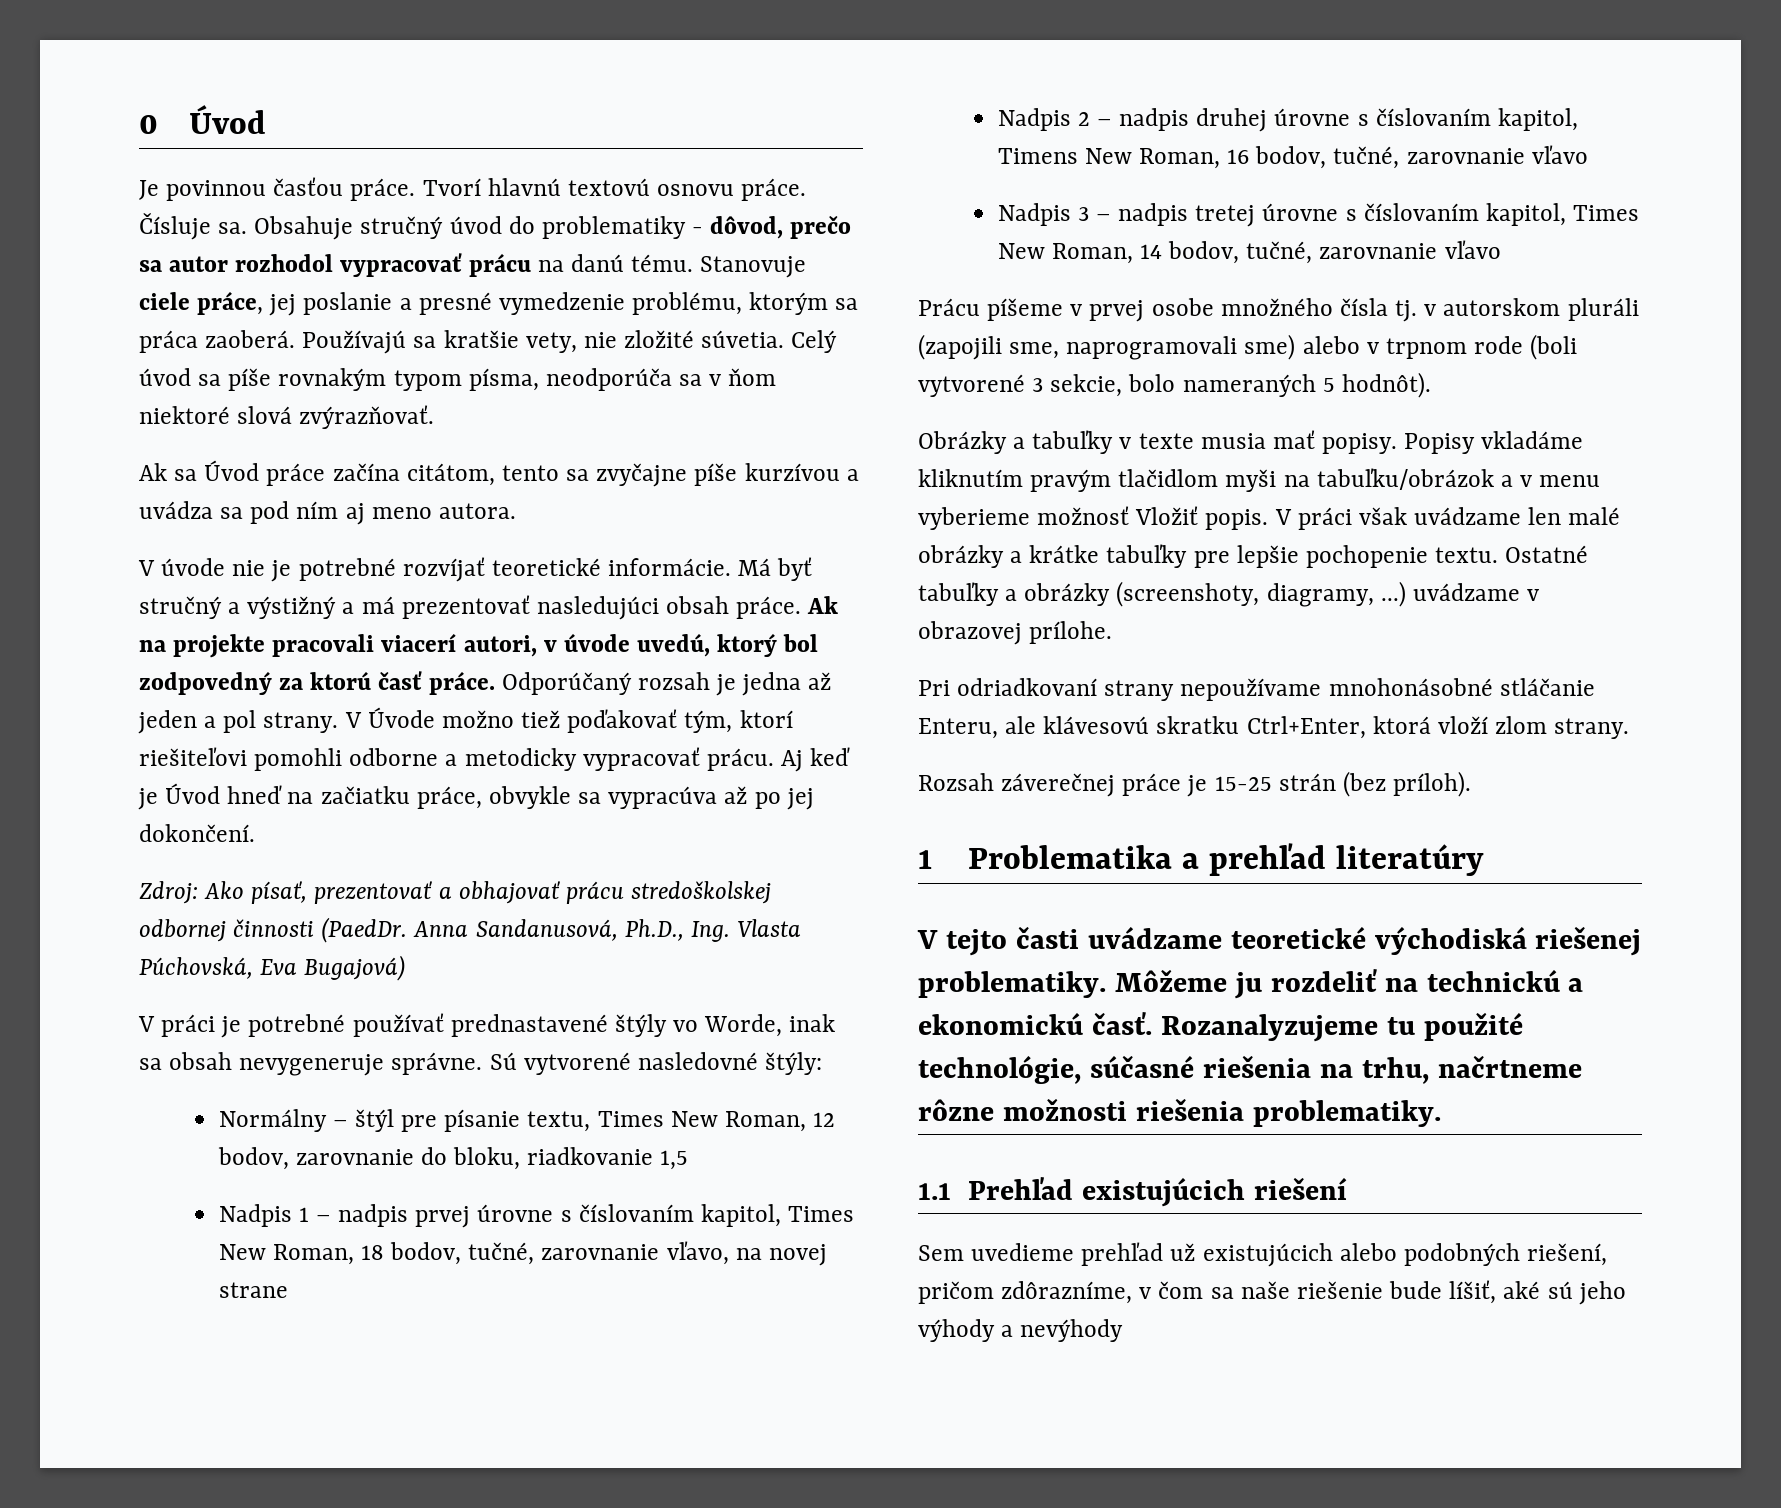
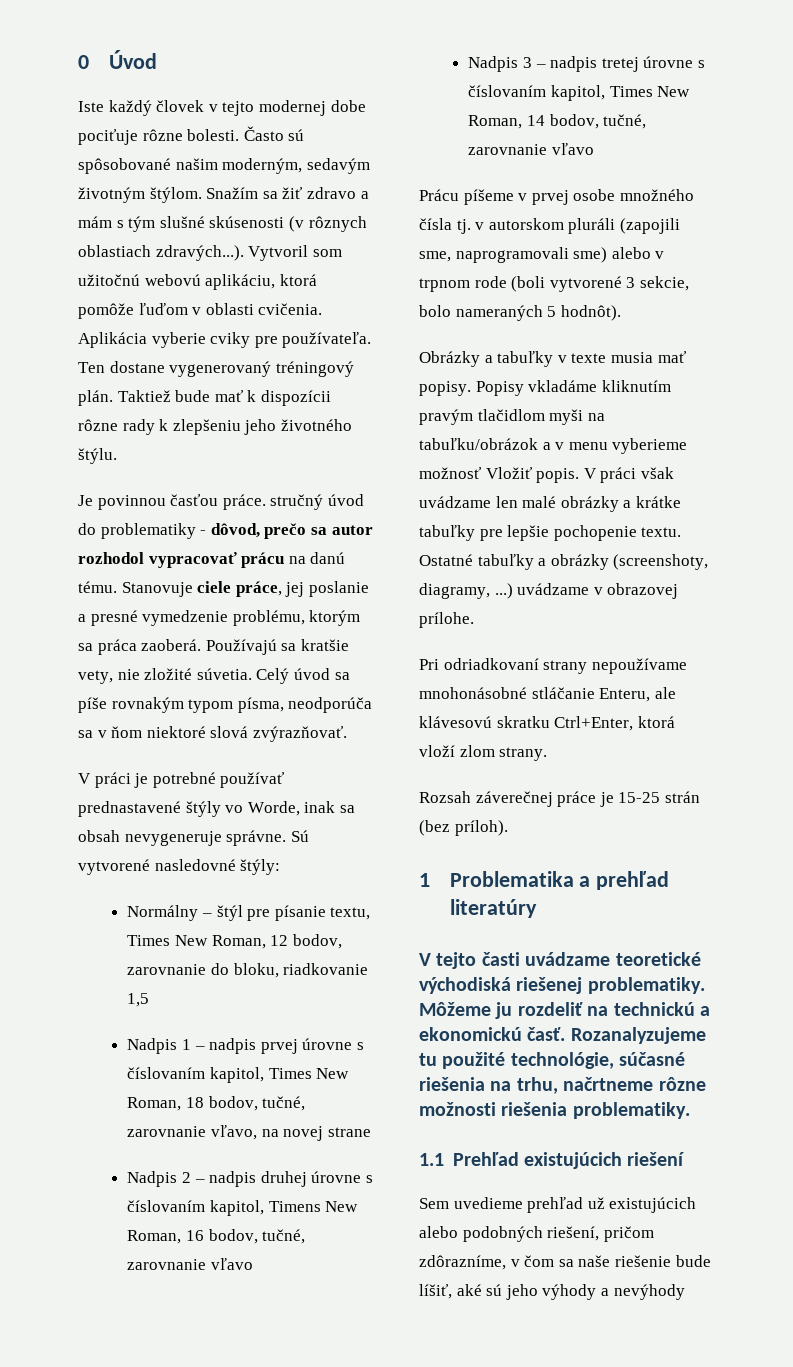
[139,177,807,201] [139,212,354,240] Je povinnou časťou práce. Tvorí hlavnú textovú osnovu práce. Čísluje sa. Obsahuje -> [78,100,366,116] [78,126,305,145] [78,158,370,174] [78,187,369,203] [78,216,367,232] [78,245,342,261] [78,274,317,290] [78,303,323,319] [78,332,372,348] [78,361,354,377] [78,390,331,406] [78,419,352,435] [78,448,117,464] [78,494,266,510] Iste každý človek v tejto modernej dobe pociťuje rôzne bolesti. Často sú spôsobované našim moderným, sedavým životným štýlom. Snažím sa žiť zdravo a mám s tým slušné skúsenosti (v rôznych oblastiach zdravých...). Vytvoril som užitočnú webovú aplikáciu, ktorá pomôže ľuďom v oblasti cvičenia. Aplikácia vyberie cviky pre používateľa. Ten dostane vygenerovaný tréningový plán. Taktiež bude mať k dispozícii rôzne rady k zlepšeniu jeho životného štýlu. // Je povinnou časťou práce.
[139,460,859,487] [139,501,516,525] [138,557,813,582] [139,595,839,620] [139,633,819,658] [139,671,832,696] [138,707,793,734] [139,747,851,772] [138,783,814,810] [139,824,255,842] [139,881,772,904] [139,917,802,943] [139,955,406,981] // Ak sa Úvod práce začína citátom, tento sa zvyčajne píše kurzívou a uvádza sa pod ním aj meno autora. // V úvode nie je potrebné rozvíjať teoretické informácie. Má byť stručný a výstižný a má prezentovať nasledujúci obsah práce. Ak na projekte pracovali viacerí autori, v úvode uvedú, ktorý bol zodpovedný za ktorú časť práce. Odporúčaný rozsah je jedna až jeden a pol strany. V Úvode možno tiež poďakovať tým, ktorí riešiteľovi pomohli odborne a metodicky vypracovať prácu. Aj keď je Úvod hneď na začiatku práce, obvykle sa vypracúva až po jej dokončení. // Zdroj: Ako písať, prezentovať a obhajovať prácu stredoškolskej odbornej činnosti (PaedDr. Anna Sandanusová, Ph.D., Ing. Vlasta Púchovská, Eva Bugajová) -> (347, 734) none

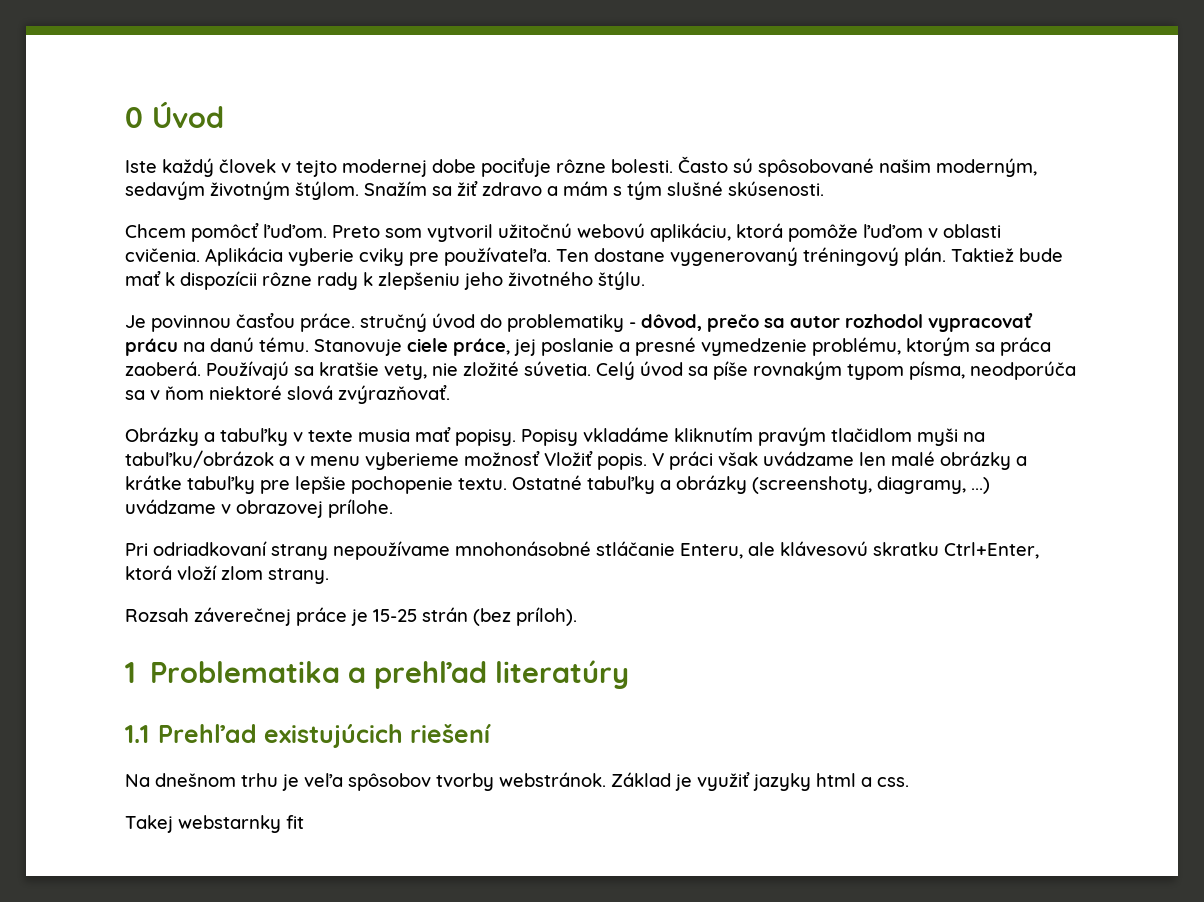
[209,216,367,232] [78,245,342,261] skúsenosti (v rôznych oblastiach zdravých...). Vytvoril som -> [728,181,824,196] [125,223,493,242] skúsenosti. // Chcem pomôcť ľuďom. Preto som vytvoril
[78,772,285,788] [78,801,355,817] [78,830,309,846] [78,859,281,875] [127,905,371,921] [127,934,342,949] [127,963,369,978] [127,993,150,1007] [127,1038,364,1054] [127,1067,350,1083] [127,1096,306,1111] [127,1125,371,1141] [127,1171,373,1187] [127,1200,359,1216] [127,1229,306,1244] [127,1258,253,1270] [468,56,705,72] [468,85,691,101] [468,114,647,129] [468,143,594,155] [419,189,694,205] [419,218,680,234] [419,247,665,263] [419,276,689,292] [419,305,621,321] // V práci je potrebné používať prednastavené štýly vo Worde, inak sa obsah nevygeneruje správne. Sú vytvorené nasledovné štýly: // Normálny – štýl pre písanie textu, Times New Roman, 12 bodov, zarovnanie do bloku, riadkovanie 1,5 // Nadpis 1 – nadpis prvej úrovne s číslovaním kapitol, Times New Roman, 18 bodov, tučné, zarovnanie vľavo, na novej strane // Nadpis 2 – nadpis druhej úrovne s číslovaním kapitol, Timens New Roman, 16 bodov, tučné, zarovnanie vľavo // Nadpis 3 – nadpis tretej úrovne s číslovaním kapitol, Times New Roman, 14 bodov, tučné, zarovnanie vľavo // Prácu píšeme v prvej osobe množného čísla tj. v autorskom pluráli (zapojili sme, naprogramovali sme) alebo v trpnom rode (boli vytvorené 3 sekcie, bolo nameraných 5 hodnôt). -> (450, 394) none
[419,952,701,969] [419,977,705,994] [419,1002,710,1019] [419,1027,706,1044] [419,1052,686,1069] [419,1077,706,1094] [419,1102,690,1119] [419,1152,685,1169] [419,1197,697,1213] [419,1226,654,1242] [419,1255,711,1270] [419,1284,685,1300] V tejto časti uvádzame teoretické východiská riešenej problematiky. Môžeme ju rozdeliť na technickú a ekonomickú časť. Rozanalyzujeme tu použité technológie, súčasné riešenia na trhu, načrtneme rôzne možnosti riešenia problematiky. // 1.1 Prehľad existujúcich riešení // Sem uvedieme prehľad už existujúcich alebo podobných riešení, pričom zdôrazníme, v čom sa naše riešenie bude líšiť, aké sú jeho výhody a nevýhody -> [125,724,492,748] [125,772,909,791] [125,815,304,833] 1.1 Prehľad existujúcich riešení // Na dnešnom trhu je veľa spôsobov tvorby webstránok. Základ je využiť jazyky html a css. // Takej webstarnky fit

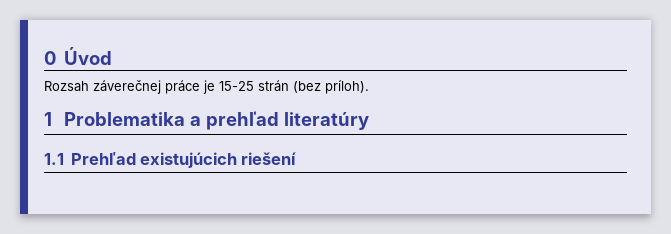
[125,156,1037,177] [125,181,824,200] [125,223,1001,242] [125,247,1063,266] [125,271,645,290] [125,313,1033,332] [125,337,1051,356] [125,361,1076,380] [125,385,450,404] [125,427,985,446] [125,450,1027,470] [125,475,990,494] [125,499,393,518] [125,541,1039,560] [125,565,329,584] // Iste každý človek v tejto modernej dobe pociťuje rôzne bolesti. Často sú spôsobované našim moderným, sedavým životným štýlom. Snažím sa žiť zdravo a mám s tým slušné skúsenosti. // Chcem pomôcť ľuďom. Preto som vytvoril užitočnú webovú aplikáciu, ktorá pomôže ľuďom v oblasti cvičenia. Aplikácia vyberie cviky pre používateľa. Ten dostane vygenerovaný tréningový plán. Taktiež bude mať k dispozícii rôzne rady k zlepšeniu jeho životného štýlu. // Je povinnou časťou práce. stručný úvod do problematiky - dôvod, prečo sa autor rozhodol vypracovať prácu na danú tému. Stanovuje ciele práce, jej poslanie a presné vymedzenie problému, ktorým sa práca zaoberá. Používajú sa kratšie vety, nie zložité súvetia. Celý úvod sa píše rovnakým typom písma, neodporúča sa v ňom niektoré slová zvýrazňovať. // Obrázky a tabuľky v texte musia mať popisy. Popisy vkladáme kliknutím pravým tlačidlom myši na tabuľku/obrázok a v menu vyberieme možnosť Vložiť popis. V práci však uvádzame len malé obrázky a krátke tabuľky pre lepšie pochopenie textu. Ostatné tabuľky a obrázky (screenshoty, diagramy, ...) uvádzame v obrazovej prílohe. // Pri odriadkovaní strany nepoužívame mnohonásobné stláčanie Enteru, ale klávesovú skratku Ctrl+Enter, ktorá vloží zlom strany. -> (113, 56) none
[125,772,909,791] [125,815,304,833] // Na dnešnom trhu je veľa spôsobov tvorby webstránok. Základ je využiť jazyky html a css. // Takej webstarnky fit -> (297, 158) none

